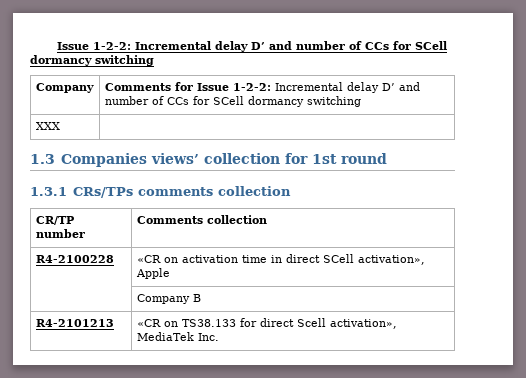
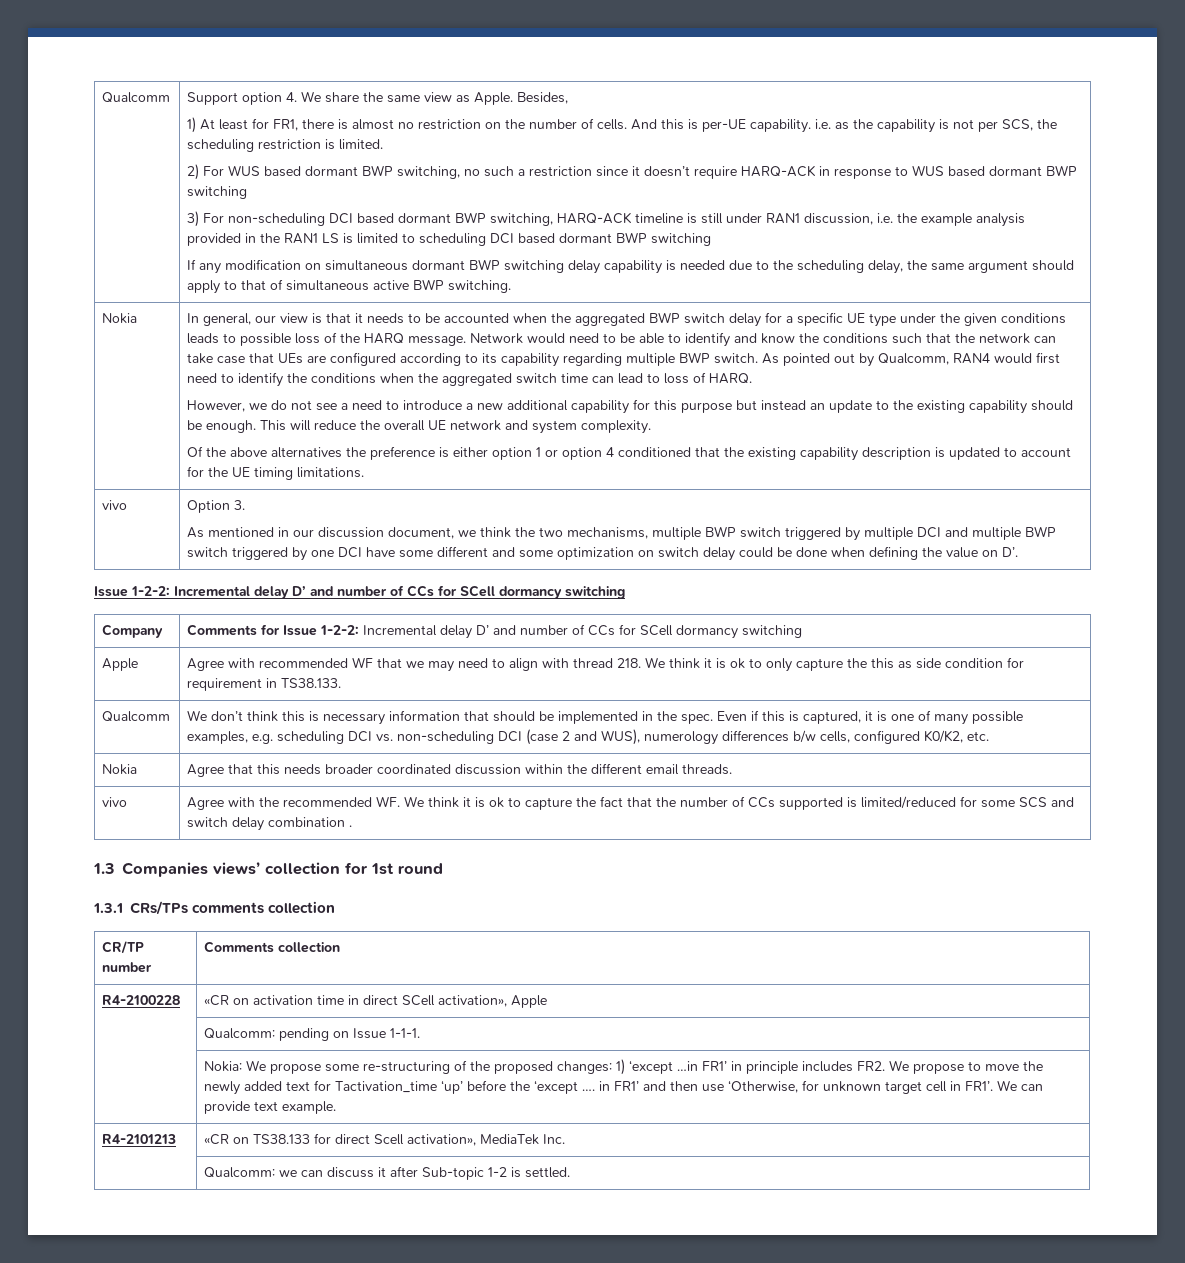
(56, 46) none -> [102,92,171,103] [187,91,569,105] [187,117,1058,133] [187,139,384,152] [187,164,1078,180] [187,186,248,199] [187,211,1026,227] [187,232,712,246] [187,259,1075,274] [187,279,512,294] [102,313,138,324] [187,312,1067,327] [187,332,1057,347] [187,352,1061,367] [187,372,753,387] [187,399,1074,414] [187,420,652,434] [187,446,1072,461] [187,466,365,480] [102,500,128,510] [187,500,246,513] [187,526,1057,541] [187,546,1019,561] Qualcomm | Support option 4. We share the same view as Apple. Besides, // 1) At least for FR1, there is almost no restriction on the number of cells. And this is per-UE capability. i.e. as the capability is not per SCS, the scheduling restriction is limited. // 2) For WUS based dormant BWP switching, no such a restriction since it doesn’t require HARQ-ACK in response to WUS based dormant BWP switching // 3) For non-scheduling DCI based dormant BWP switching, HARQ-ACK timeline is still under RAN1 discussion, i.e. the example analysis provided in the RAN1 LS is limited to scheduling DCI based dormant BWP switching // If any modification on simultaneous dormant BWP switching delay capability is needed due to the scheduling delay, the same argument should apply to that of simultaneous active BWP switching. // Nokia | In general, our view is that it needs to be accounted when the aggregated BWP switch delay for a specific UE type under the given conditions leads to possible loss of the HARQ message. Network would need to be able to identify and know the conditions such that the network can take case that UEs are configured according to its capability regarding multiple BWP switch. As pointed out by Qualcomm, RAN4 would first need to identify the conditions when the aggregated switch time can lead to loss of HARQ. // However, we do not see a need to introduce a new additional capability for this purpose but instead an update to the existing capability should be enough. This will reduce the overall UE network and system complexity. // Of the above alternatives the preference is either option 1 or option 4 conditioned that the existing capability description is updated to account for the UE timing limitations. // vivo | Option 3. // As mentioned in our discussion document, we think the two mechanisms, multiple BWP switch triggered by multiple DCI and multiple BWP switch triggered by one DCI have some different and some optimization on switch delay could be done when defining the value on D’. //
[35,122,60,130] XXX | -> [102,658,139,671] [187,657,1025,672] [187,678,342,691] [102,711,171,722] [187,710,1024,725] [187,729,990,745] [102,764,138,775] [187,763,733,777] [102,797,128,807] [187,796,1075,810] [187,817,353,831] Apple | Agree with recommended WF that we may need to align with thread 218. We think it is ok to only capture the this as side condition for requirement in TS38.133. // Qualcomm | We don’t think this is necessary information that should be implemented in the spec. Even if this is captured, it is one of many possible examples, e.g. scheduling DCI vs. non-scheduling DCI (case 2 and WUS), numerology differences b/w cells, configured K0/K2, etc. // Nokia | Agree that this needs broader coordinated discussion within the different email threads. // vivo | Agree with the recommended WF. We think it is ok to capture the fact that the number of CCs supported is limited/reduced for some SCS and switch delay combination .
[136,294,201,304] Company B -> [204,1028,421,1041] [204,1059,1044,1075] [204,1080,1044,1095] [204,1101,337,1114] Qualcomm: pending on Issue 1-1-1. // | Nokia: We propose some re-structuring of the proposed changes: 1) ‘except …in FR1’ in principle includes FR2. We propose to move the newly added text for Tactivation_time ‘up’ before the ‘except …. in FR1’ and then use ‘Otherwise, for unknown target cell in FR1’. We can provide text example.
(219, 337) none -> [204,1166,571,1180] // | Qualcomm: we can discuss it after Sub-topic 1-2 is settled.

